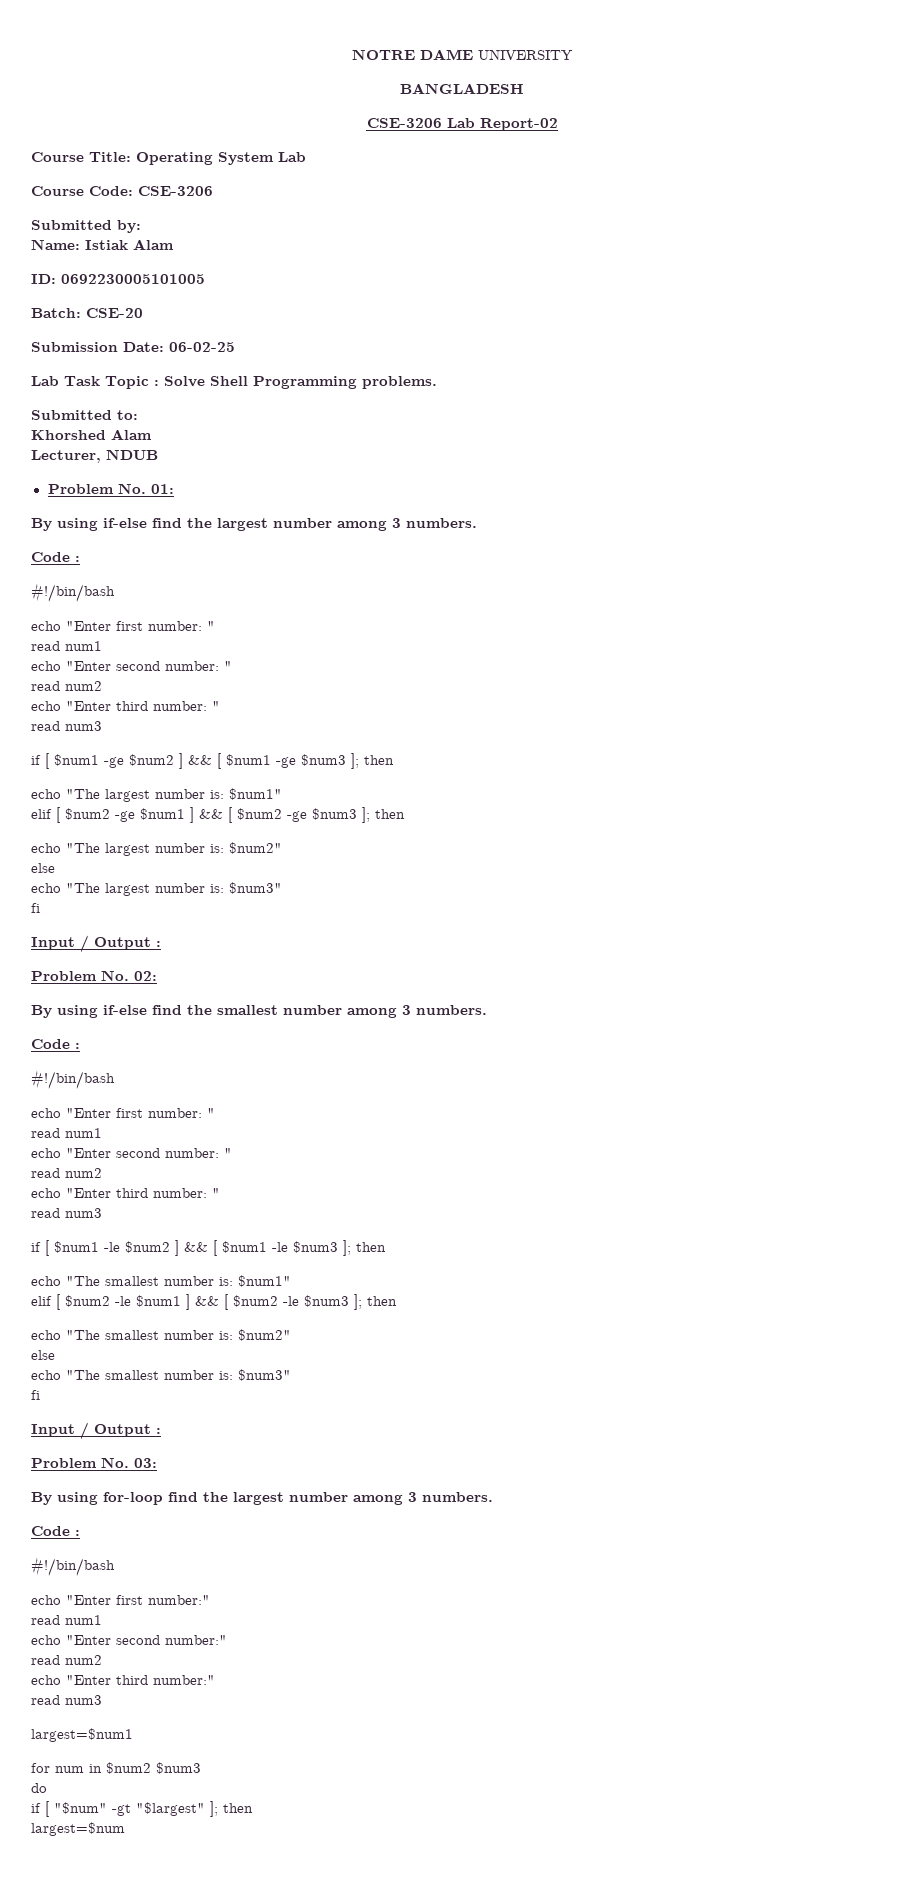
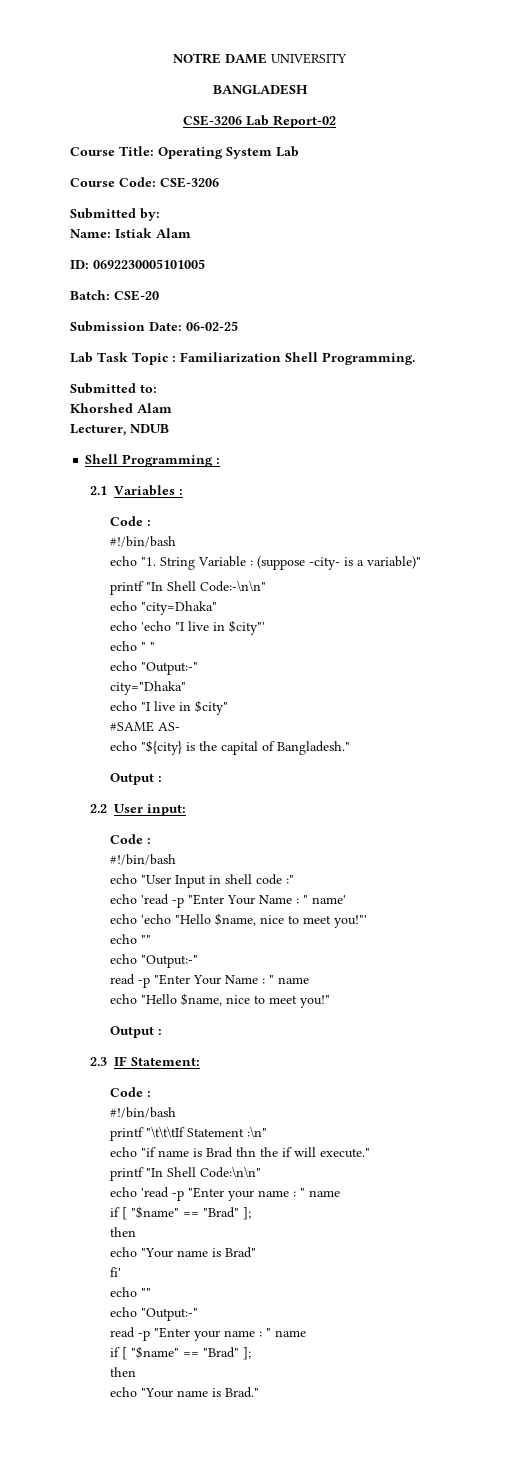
[164,376,437,389] Solve Shell Programming problems. -> [180,352,415,365] Familiarization Shell Programming.
[47,483,174,494] [31,518,477,531] [31,552,80,562] [31,583,115,602] [31,621,215,631] [31,641,102,651] [31,661,232,671] [31,681,102,691] [31,701,220,711] [31,721,102,731] [31,753,394,769] [31,788,282,802] [31,807,405,823] [31,842,282,856] [31,863,55,873] [31,882,282,896] [31,903,40,913] [31,935,161,952] [31,970,157,981] [31,1005,487,1018] [31,1039,80,1049] [31,1070,115,1089] [31,1108,215,1118] [31,1128,102,1138] [31,1148,232,1158] [31,1168,102,1178] [31,1188,220,1198] [31,1208,102,1218] [31,1240,386,1256] [31,1275,291,1287] [31,1294,397,1310] [31,1329,291,1341] [31,1350,55,1360] [31,1369,291,1381] [31,1390,40,1400] [31,1422,161,1439] [31,1457,157,1468] [31,1492,493,1505] [31,1526,80,1536] [31,1557,115,1576] [31,1595,210,1605] [31,1615,102,1625] [31,1635,227,1645] [31,1655,102,1665] [31,1675,215,1685] [31,1695,102,1705] [31,1728,133,1742] [31,1762,201,1774] [31,1783,47,1793] [31,1801,253,1817] [31,1822,125,1836] Problem No. 01: // By using if-else find the largest number among 3 numbers. // Code : // #!/bin/bash // echo "Enter first number: " // read num1 // echo "Enter second number: " // read num2 // echo "Enter third number: " // read num3 // if [ $num1 -ge $num2 ] && [ $num1 -ge $num3 ]; then // echo "The largest number is: $num1" // elif [ $num2 -ge $num1 ] && [ $num2 -ge $num3 ]; then // echo "The largest number is: $num2" // else // echo "The largest number is: $num3" // fi // Input / Output : // Problem No. 02: // By using if-else find the smallest number among 3 numbers. // Code : // #!/bin/bash // echo "Enter first number: " // read num1 // echo "Enter second number: " // read num2 // echo "Enter third number: " // read num3 // if [ $num1 -le $num2 ] && [ $num1 -le $num3 ]; then // echo "The smallest number is: $num1" // elif [ $num2 -le $num1 ] && [ $num2 -le $num3 ]; then // echo "The smallest number is: $num2" // else // echo "The smallest number is: $num3" // fi // Input / Output : // Problem No. 03: // By using for-loop find the largest number among 3 numbers. // Code : // #!/bin/bash // echo "Enter first number:" // read num1 // echo "Enter second number:" // read num2 // echo "Enter third number:" // read num3 // largest=$num1 // for num in $num2 $num3 // do // if [ "$num" -gt "$largest" ]; then // largest=$num -> [85,454,221,467] [90,485,184,496] [110,516,152,526] [110,536,177,547] [110,556,422,570] [110,580,267,595] [110,601,218,615] [110,620,266,635] [110,641,156,651] [110,661,199,675] [110,681,187,695] [110,700,229,715] [110,721,181,732] [110,740,351,755] [110,773,163,785] [90,804,187,816] [110,834,152,844] [110,854,177,865] [110,874,295,888] [110,894,347,908] [110,913,368,928] [110,934,152,944] [110,954,199,968] [110,974,310,988] [110,993,331,1008] [110,1026,163,1038] [90,1056,201,1066] [110,1087,152,1097] [110,1107,177,1118] [110,1126,268,1141] [110,1147,371,1158] [110,1166,262,1181] [110,1187,341,1201] [110,1206,252,1220] [110,1227,137,1237] [110,1247,257,1258] [110,1267,122,1277] [110,1287,152,1297] [110,1307,199,1321] [110,1327,307,1341] [110,1346,252,1360] [110,1367,137,1377] [110,1387,260,1398] Shell Programming : // 2.1 Variables : // Code : // #!/bin/bash // echo "1. String Variable : (suppose -city- is a variable)" // printf "In Shell Code:-\n\n" // echo "city=Dhaka" // echo 'echo "I live in $city"' // echo " " // echo "Output:-" // city="Dhaka" // echo "I live in $city" // #SAME AS- // echo "${city} is the capital of Bangladesh." // Output : // 2.2 User input: // Code : // #!/bin/bash // echo "User Input in shell code :" // echo 'read -p "Enter Your Name : " name' // echo 'echo "Hello $name, nice to meet you!"' // echo "" // echo "Output:-" // read -p "Enter Your Name : " name // echo "Hello $name, nice to meet you!" // Output : // 2.3 IF Statement: // Code : // #!/bin/bash // printf "\t\t\tIf Statement :\n" // echo "if name is Brad thn the if will execute." // printf "In Shell Code:\n\n" // echo 'read -p "Enter your name : " name // if [ "$name" == "Brad" ]; // then // echo "Your name is Brad" // fi' // echo "" // echo "Output:-" // read -p "Enter your name : " name // if [ "$name" == "Brad" ]; // then // echo "Your name is Brad."

